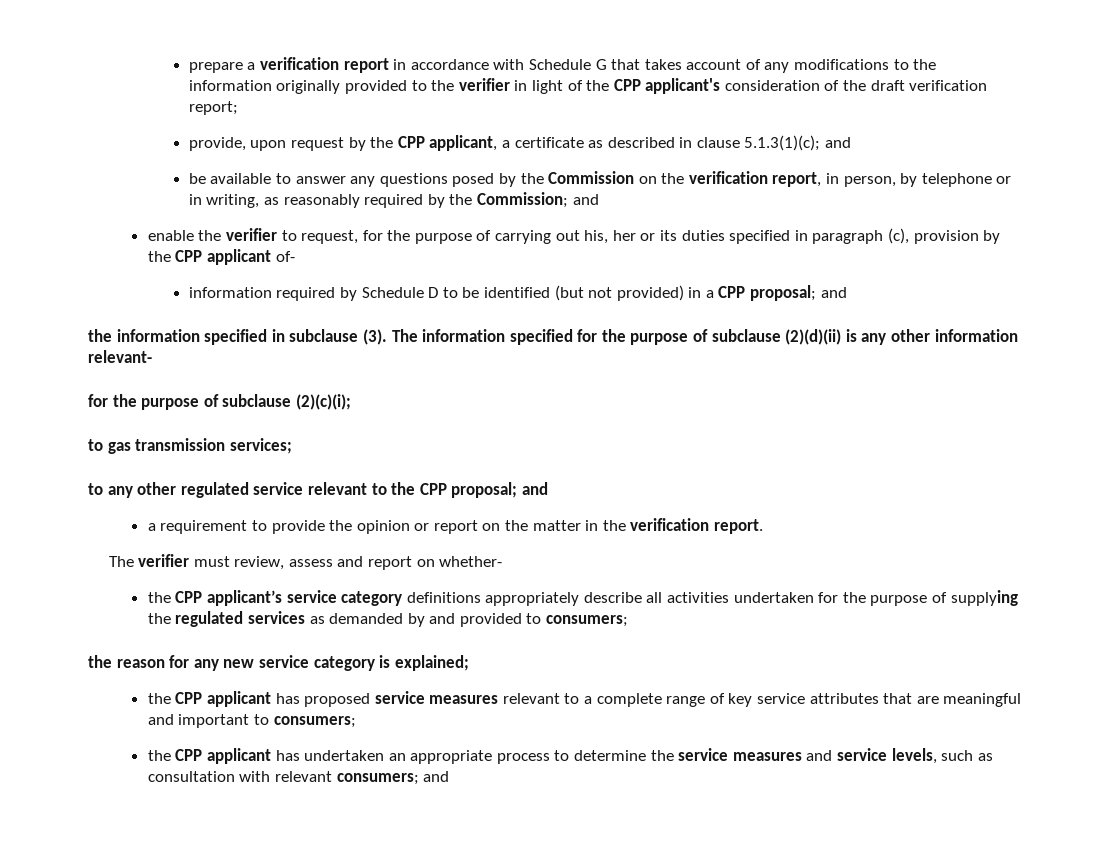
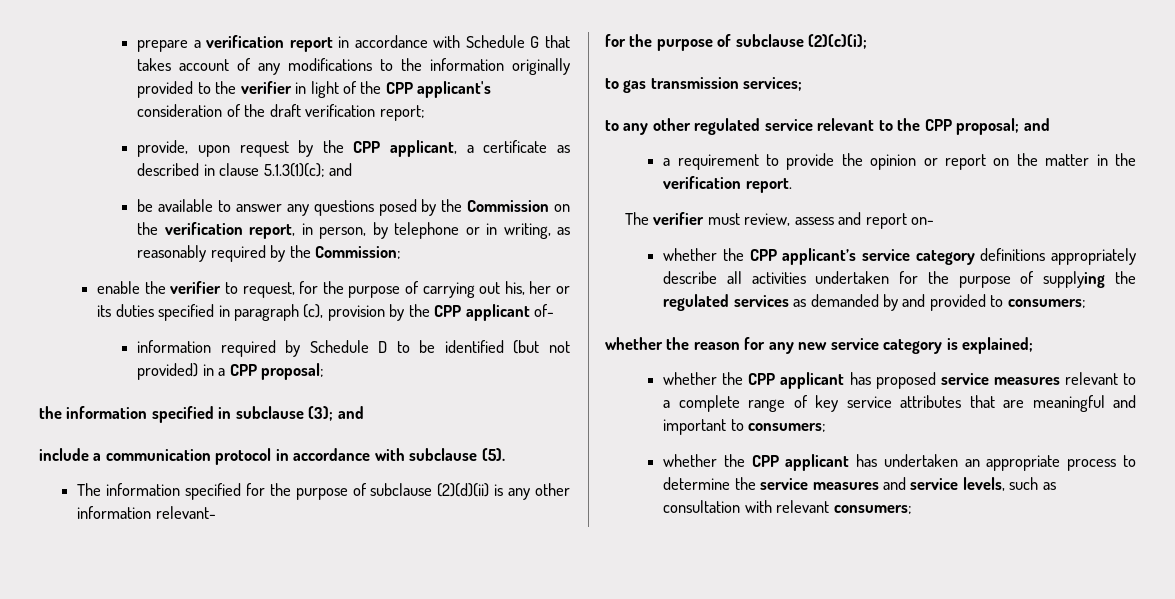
[572,194,599,205] and -> (402, 252) none
[820,287,847,298] and -> (325, 371) none
[362,329,387,345] (3). -> [308,406,364,421] [39,448,505,465] (3); and // include a communication protocol in accordance with subclause (5). //
[416,556,503,567] on whether- // -> [911,217,935,225] [663,248,718,261] on- // whether
(629, 621) none -> [605,337,663,350] whether
(469, 663) none -> [663,372,718,385] whether
(356, 722) none -> [663,454,718,467] whether
[423,771,450,782] and -> (912, 509) none

